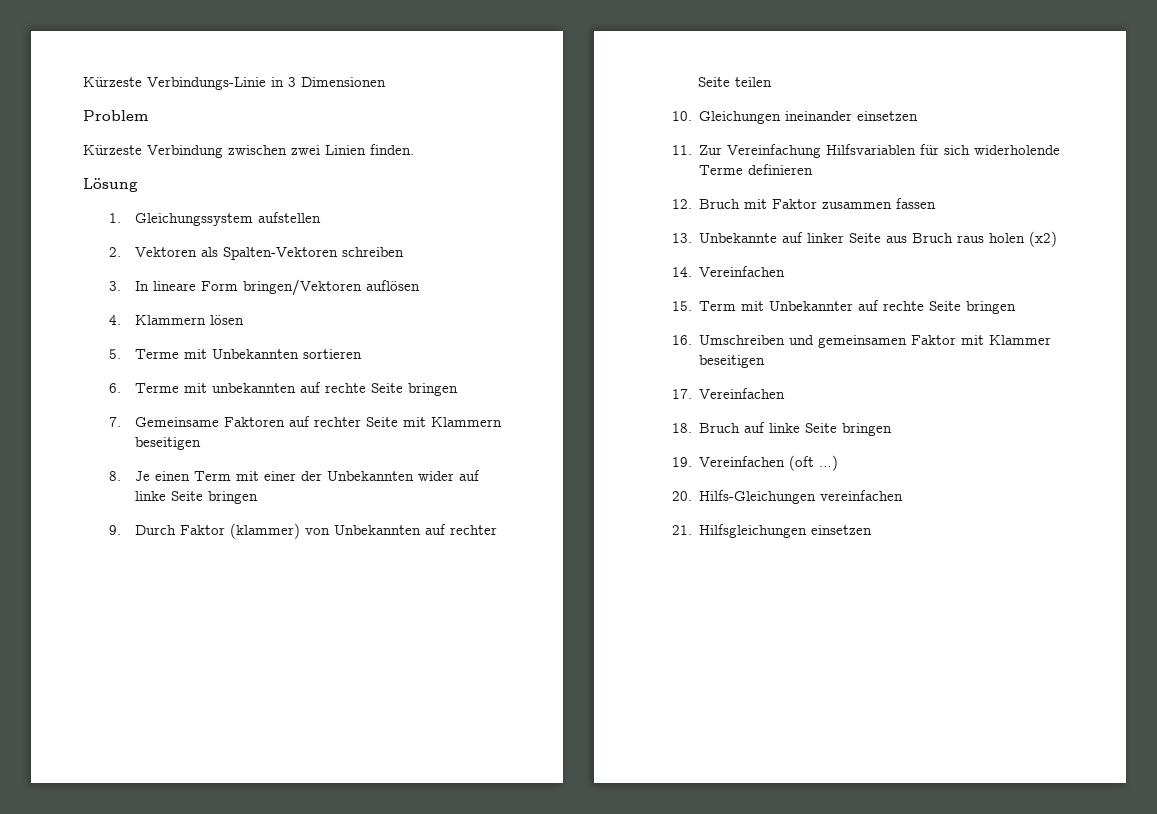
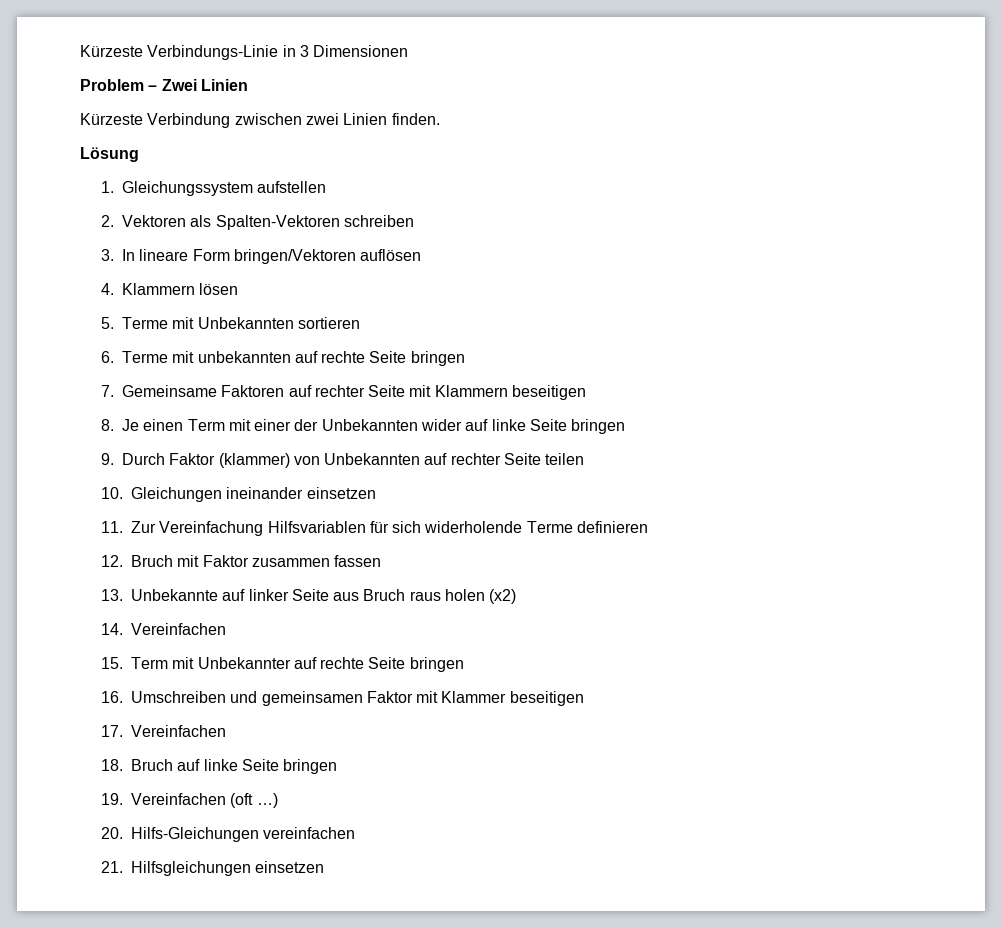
(148, 115) none -> [148,79,248,91] – Zwei Linien

